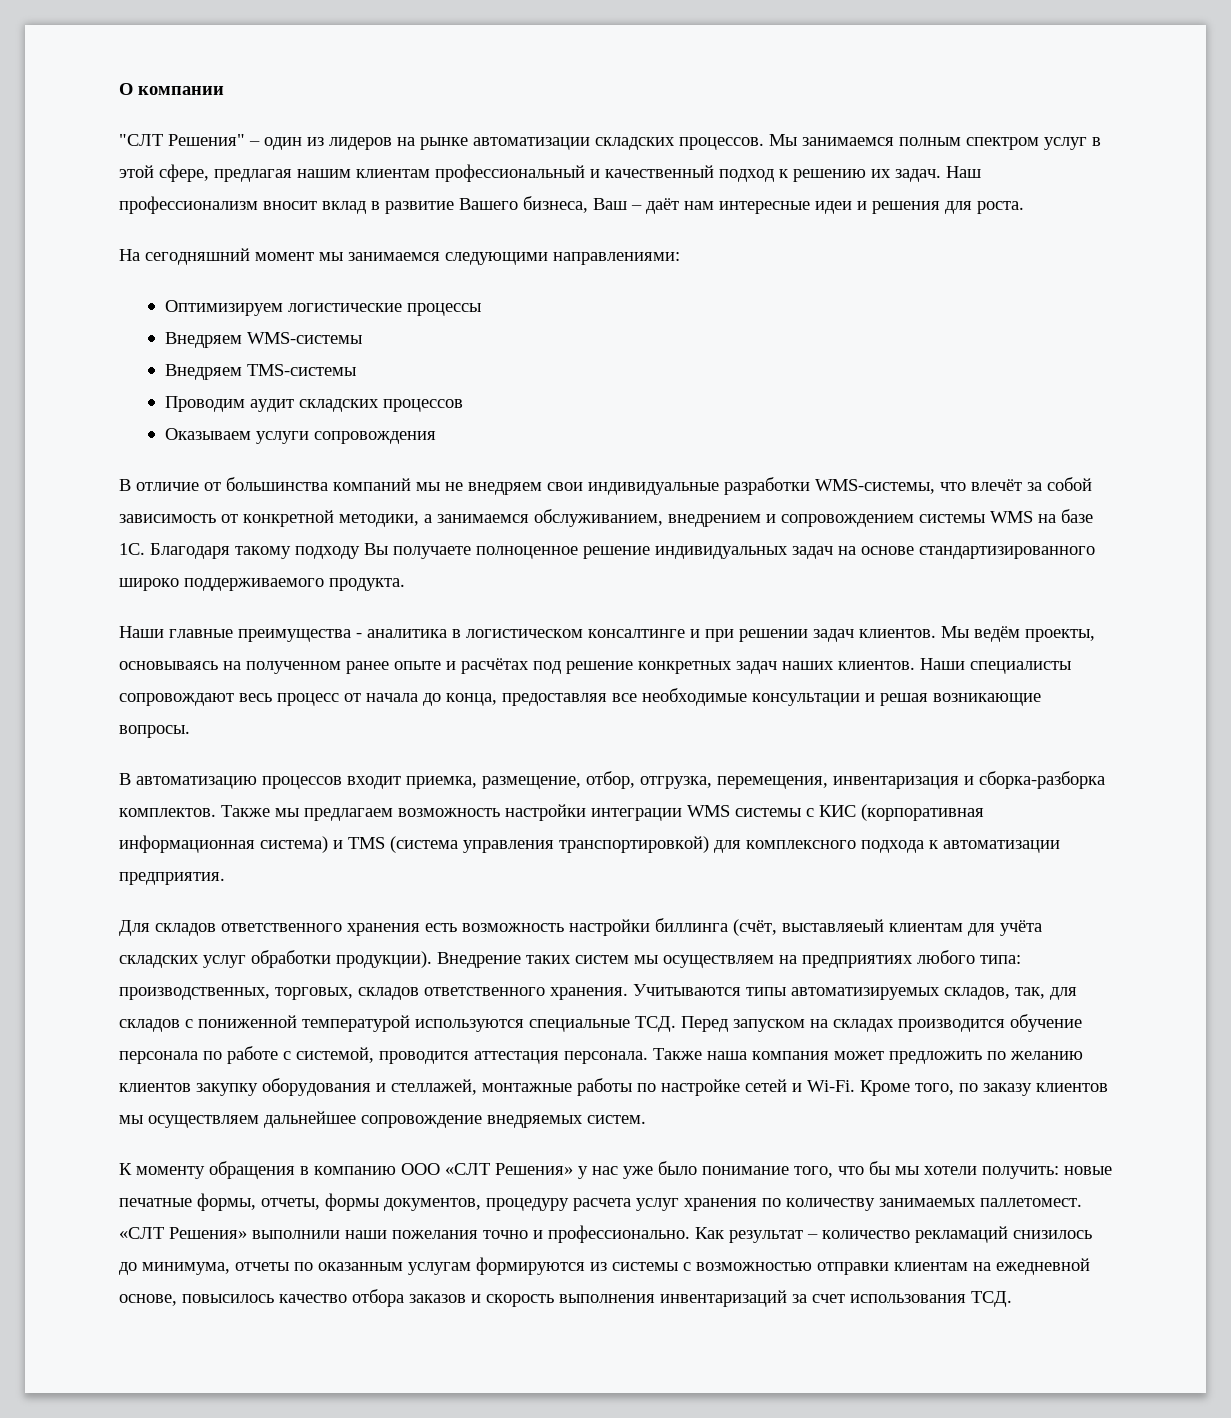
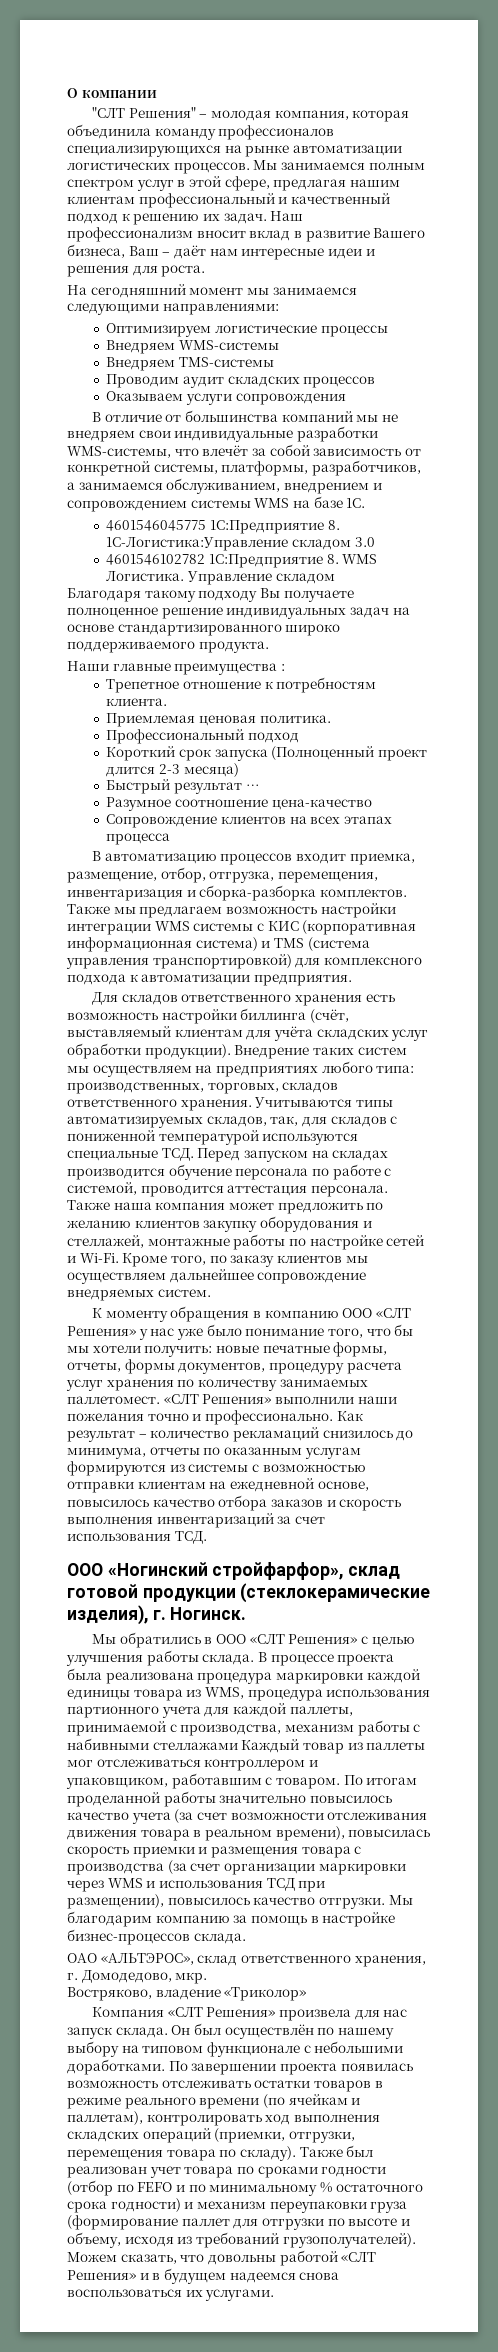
[264,137,392,150] один из лидеров -> [211,110,410,122] [67,124,335,140] [67,145,221,157] молодая компания, которая объединила команду профессионалов специализирующихся
[595,137,675,150] складских -> [67,162,170,170] логистических
[339,514,419,527] методики, -> [153,460,421,476] системы, платформы, разработчиков,
(145, 549) none -> [106,520,340,534] [106,537,375,551] [106,554,378,568] [106,571,335,585] // 4601546045775 1С:Предприятие 8. 1С-Логистика:Управление складом 3.0 // 4601546102782 1С:Предприятие 8. WMS Логистика. Управление складом //
[356,626,1095,642] [119,658,1071,674] [119,688,1041,706] [119,725,190,738] - аналитика в логистическом консалтинге и при решении задач клиентов. Мы ведём проекты, основываясь на полученном ранее опыте и расчётах под решение конкретных задач наших клиентов. Наши специалисты сопровождают весь процесс от начала до конца, предоставляя все необходимые консультации и решая возникающие вопросы. -> [280,664,285,671] [106,677,377,693] [106,698,168,706] [106,713,331,727] [106,729,299,744] [106,746,427,761] [106,763,239,777] [106,779,260,794] [106,797,372,811] [106,814,392,828] [106,833,171,845] : // Трепетное отношение к потребностям клиента. // Приемлемая ценовая политика. // Профессиональный подход // Короткий срок запуска (Полноценный проект длится 2-3 месяца) // Быстрый результат … // Разумное соотношение цена-качество // Сопровождение клиентов на всех этапах процесса
[782,919,884,932] выставляеый -> [67,1026,171,1037] выставляемый
(1012, 1299) none -> [67,1562,401,1580] [67,1583,431,1603] [67,1605,247,1625] [92,1632,415,1648] [66,1650,395,1666] [67,1668,420,1684] [67,1687,431,1701] [67,1703,353,1718] [67,1720,421,1736] [67,1738,426,1754] [67,1759,318,1771] [66,1773,418,1789] [67,1791,392,1807] [67,1809,428,1824] [67,1826,431,1841] [67,1846,362,1858] [67,1860,406,1875] [67,1878,326,1892] [67,1894,413,1909] [67,1911,396,1927] [67,1929,246,1945] [67,1953,426,1967] [67,1970,208,1984] [67,1987,307,2001] [92,2007,408,2021] [67,2023,394,2039] [67,2041,404,2057] [67,2059,413,2075] [67,2080,383,2092] [67,2094,361,2109] [67,2111,380,2126] [67,2128,355,2143] [67,2145,374,2161] [67,2166,387,2178] [67,2180,423,2196] [67,2198,408,2213] [67,2215,410,2230] [67,2232,416,2248] [67,2250,377,2266] [67,2268,340,2284] [67,2289,275,2301] // ООО «Ногинский стройфарфор», склад готовой продукции (стеклокерамические изделия), г. Ногинск. // Мы обратились в ООО «СЛТ Решения» с целью улучшения работы склада. В процессе проекта была реализована процедура маркировки каждой единицы товара из WMS, процедура использования партионного учета для каждой паллеты, принимаемой с производства, механизм работы с набивными стеллажами Каждый товар из паллеты мог отслеживаться контроллером и // упаковщиком, работавшим с товаром. По итогам проделанной работы значительно повысилось качество учета (за счет возможности отслеживания движения товара в реальном времени), повысилась скорость приемки и размещения товара с производства (за счет организации маркировки через WMS и использования ТСД при // размещении), повысилось качество отгрузки. Мы благодарим компанию за помощь в настройке бизнес-процессов склада. // ОАО «АЛЬТЭРОС», склад ответственного хранения, г. Домодедово, мкр. // Востряково, владение «Триколор» // Компания «СЛТ Решения» произвела для нас запуск склада. Он был осуществлён по нашему выбору на типовом функционале с небольшими доработками. По завершении проекта появилась возможность отслеживать остатки товаров в режиме реального времени (по ячейкам и паллетам), контролировать ход выполнения складских операций (приемки, отгрузки, перемещения товара по складу). Также был реализован учет товара по сроками годности (отбор по FEFO и по минимальному % остаточного срока годности) и механизм переупаковки груза (формирование паллет для отгрузки по высоте и объему, исходя из требований грузополучателей). Можем сказать, что довольны работой «СЛТ Решения» и в будущем надеемся снова воспользоваться их услугами.

